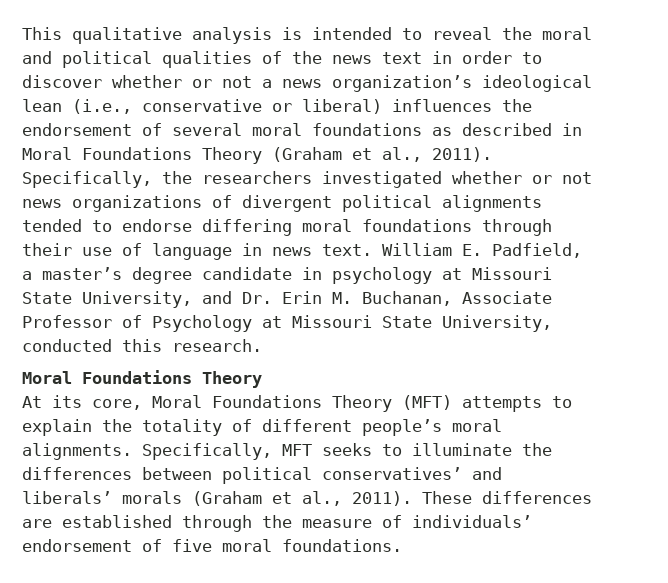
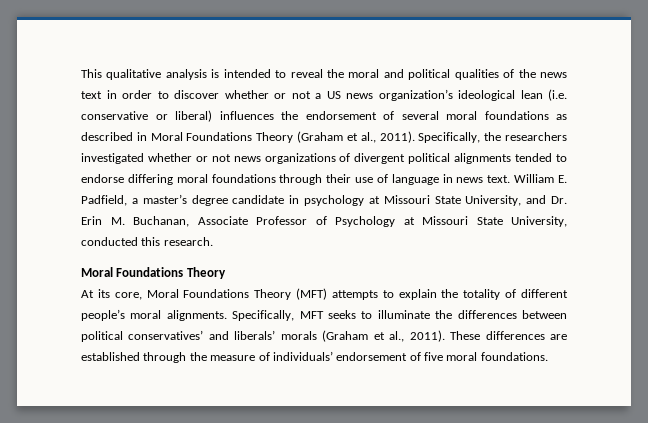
(272, 83) none -> [326,91,341,99] US
[72,99,132,114] (i.e., -> [548,89,567,101] (i.e.

